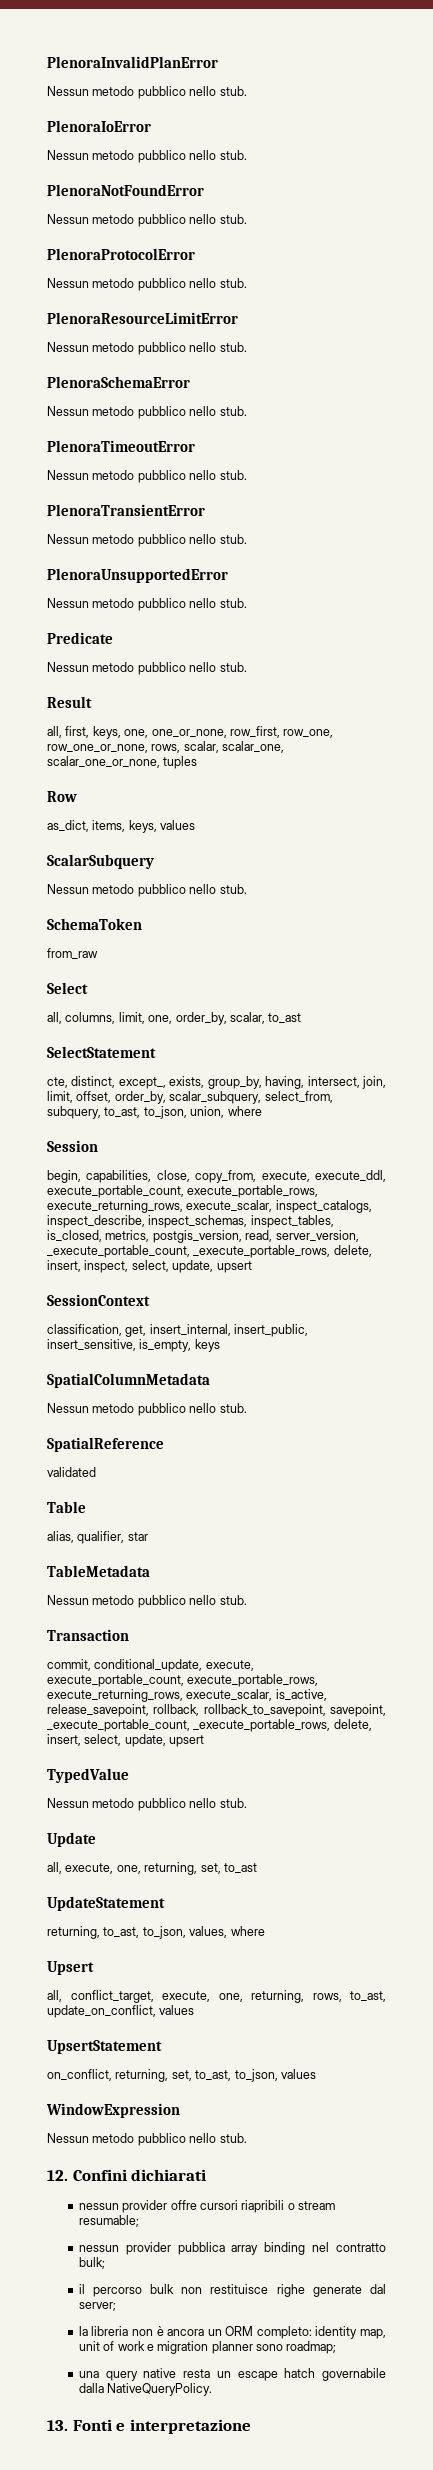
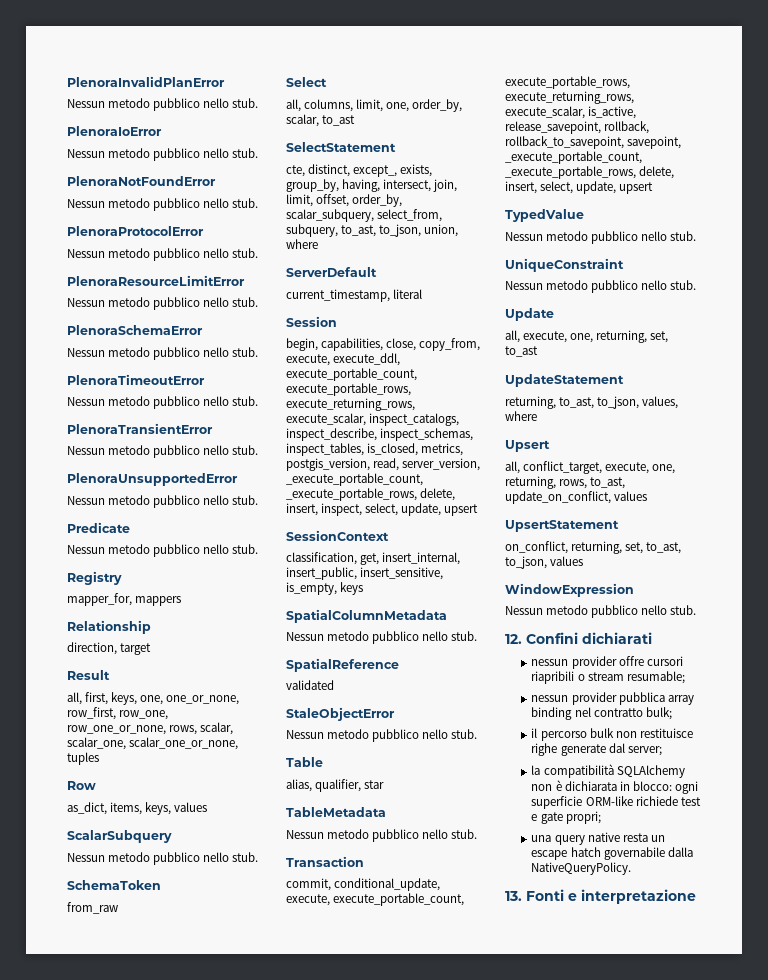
(247, 667) none -> [67,571,122,585] [67,593,182,606] [67,620,151,634] [67,642,152,655] // Registry // mapper_for, mappers // Relationship // direction, target
(262, 1111) none -> [286,267,377,277] [286,289,423,302] // ServerDefault // current_timestamp, literal
(96, 1472) none -> [286,707,395,721] [286,729,478,742] // StaleObjectError // Nessun metodo pubblico nello stub.
(247, 1803) none -> [505,258,624,272] [505,280,697,293] // UniqueConstraint // Nessun metodo pubblico nello stub.
[91,2326,386,2339] [78,2341,337,2354] libreria non è ancora un ORM completo: identity map, unit of work e migration planner sono roadmap; -> [543,764,685,778] [531,780,698,794] [531,796,701,809] [531,811,601,824] compatibilità SQLAlchemy non è dichiarata in blocco: ogni superficie ORM-like richiede test e gate propri;

